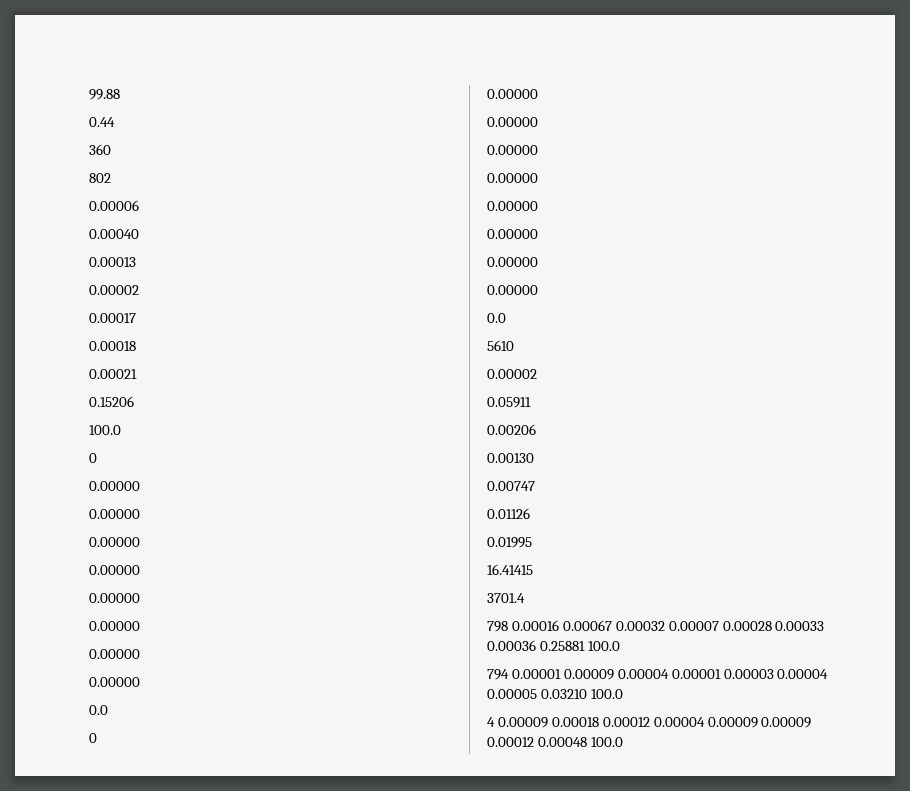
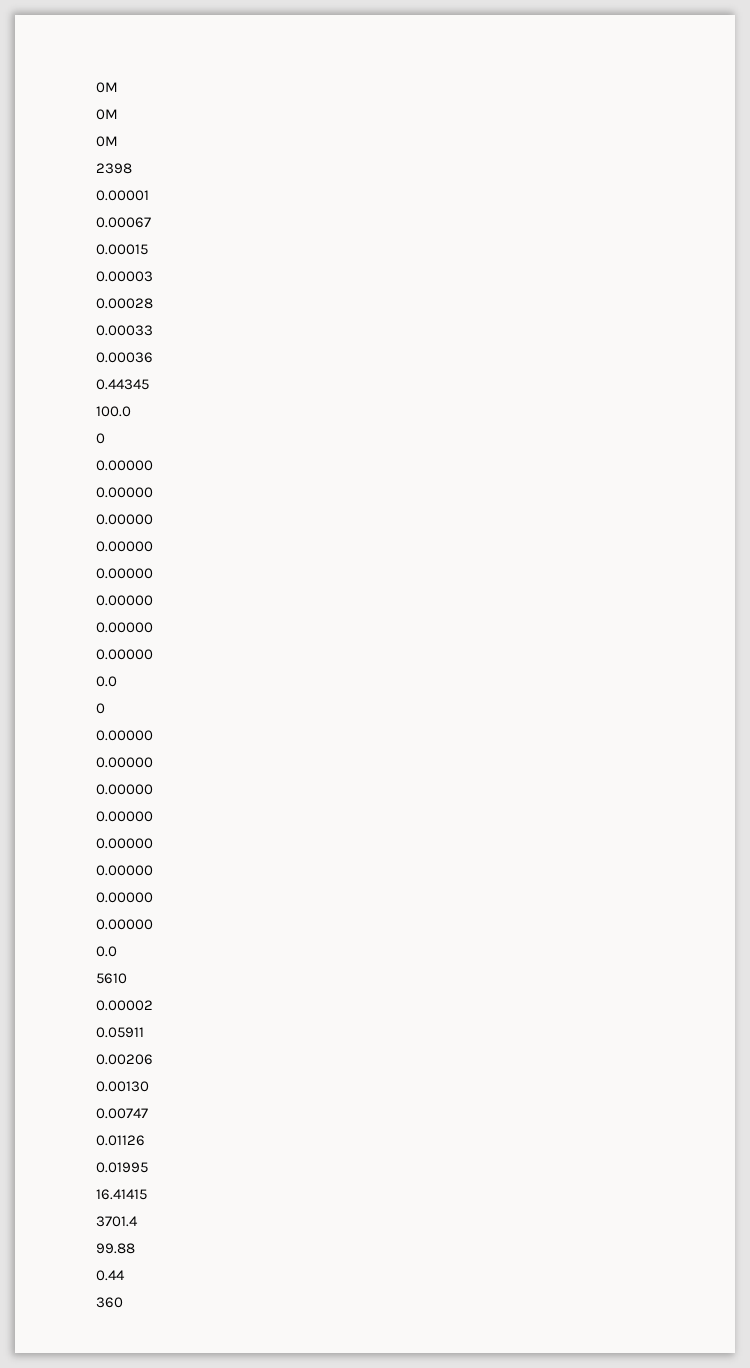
[89,89,120,100] [89,117,115,127] [89,144,111,155] [89,173,111,183] [89,200,139,211] [89,229,139,239] [89,257,136,267] [89,285,139,295] [89,313,136,323] [89,341,136,351] [89,369,137,379] [89,396,134,407] 99.88 // 0.44 // 360 // 802 // 0.00006 // 0.00040 // 0.00013 // 0.00002 // 0.00017 // 0.00018 // 0.00021 // 0.15206 -> [96,82,118,93] [96,109,118,120] [96,136,118,147] [96,163,132,174] [96,190,149,201] [96,217,151,228] [96,244,148,255] [96,271,153,282] [96,298,153,309] [96,325,153,336] [96,352,153,363] [96,379,149,390] 0M // 0M // 0M // 2398 // 0.00001 // 0.00067 // 0.00015 // 0.00003 // 0.00028 // 0.00033 // 0.00036 // 0.44345
[487,620,825,632] [487,640,620,651] [487,669,829,680] [487,689,623,699] [487,717,812,728] [487,737,623,747] 798 0.00016 0.00067 0.00032 0.00007 0.00028 0.00033 0.00036 0.25881 100.0 // 794 0.00001 0.00009 0.00004 0.00001 0.00003 0.00004 0.00005 0.03210 100.0 // 4 0.00009 0.00018 0.00012 0.00004 0.00009 0.00009 0.00012 0.00048 100.0 -> [96,1243,135,1254] [96,1270,125,1281] [96,1297,123,1308] 99.88 // 0.44 // 360

